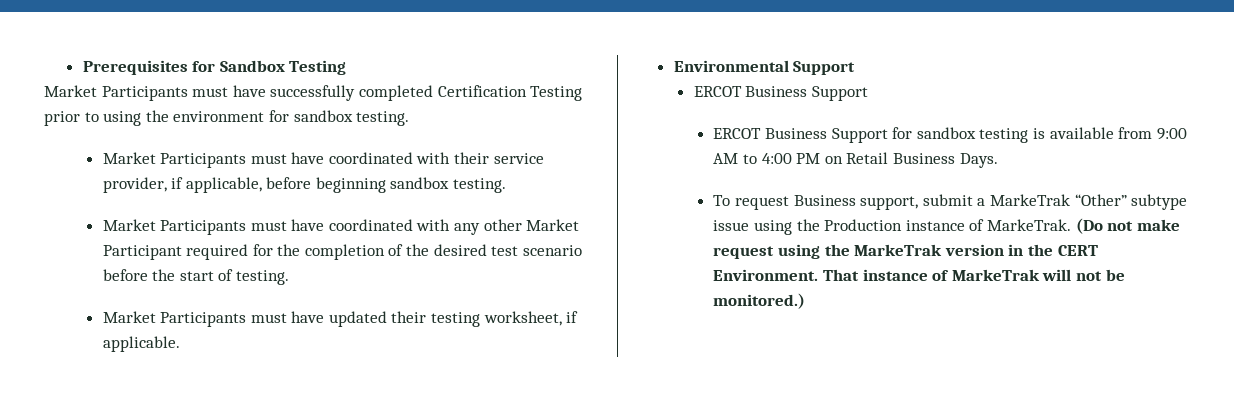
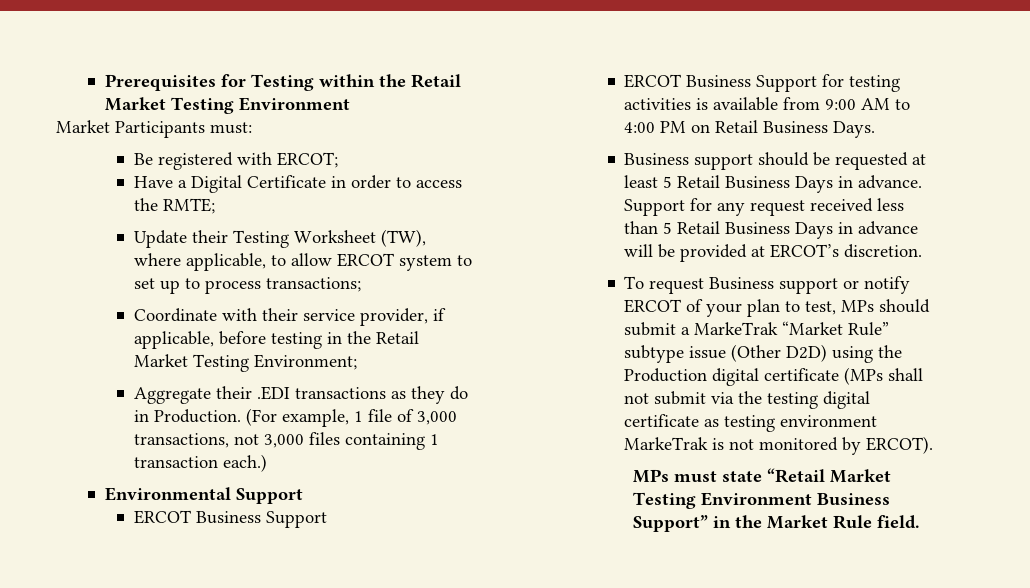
[219,60,347,75] [44,85,583,101] [44,110,410,126] [102,152,413,168] Sandbox Testing // Market Participants must have successfully completed Certification Testing prior to using the environment for sandbox testing. // Market Participants must have coordinated -> [251,74,462,91] [105,97,351,114] [56,120,252,138] [133,152,338,170] [133,175,462,193] [133,198,215,214] [133,229,426,248] [133,253,472,271] [133,277,361,294] [133,308,217,322] Testing within the Retail Market Testing Environment // Market Participants must: // Be registered with ERCOT; // Have a Digital Certificate in order to access the RMTE; // Update their Testing Worksheet (TW), where applicable, to allow ERCOT system to set up to process transactions; // Coordinate
[315,177,507,193] [102,219,580,235] [102,244,582,260] [102,269,289,285] [102,311,579,327] [102,336,180,352] beginning sandbox testing. // Market Participants must have coordinated with any other Market Participant required for the completion of the desired test scenario before the start of testing. // Market Participants must have updated their testing worksheet, if applicable. -> [270,331,419,349] [133,354,357,372] [133,386,468,404] [133,408,457,427] [133,432,439,450] [133,454,267,472] testing in the Retail Market Testing Environment; // Aggregate their .EDI transactions as they do in Production. (For example, 1 file of 3,000 transactions, not 3,000 files containing 1 transaction each.)
[916,127,1029,143] sandbox testing -> [849,75,901,92] [624,98,692,110] testing activities
[713,194,1188,210] [713,218,1180,235] [713,244,1098,259] [713,269,1125,281] [713,293,806,309] To request Business support, submit a MarkeTrak “Other” subtype issue using the Production instance of MarkeTrak. (Do not make request using the MarkeTrak version in the CERT Environment. That instance of MarkeTrak will not be monitored.) -> [624,152,927,170] [624,175,923,193] [624,198,905,216] [624,221,919,239] [624,244,923,262] [624,276,911,294] [624,299,931,317] [624,321,890,336] [624,344,903,363] [624,367,924,386] [624,391,871,409] [624,414,878,432] [624,436,934,455] [632,468,891,483] [632,492,890,509] [632,515,920,532] Business support should be requested at least 5 Retail Business Days in advance. Support for any request received less than 5 Retail Business Days in advance will be provided at ERCOT’s discretion. // To request Business support or notify ERCOT of your plan to test, MPs should submit a MarkeTrak “Market Rule” subtype issue (Other D2D) using the Production digital certificate (MPs shall not submit via the testing digital certificate as testing environment MarkeTrak is not monitored by ERCOT). // MPs must state “Retail Market Testing Environment Business Support” in the Market Rule field.

